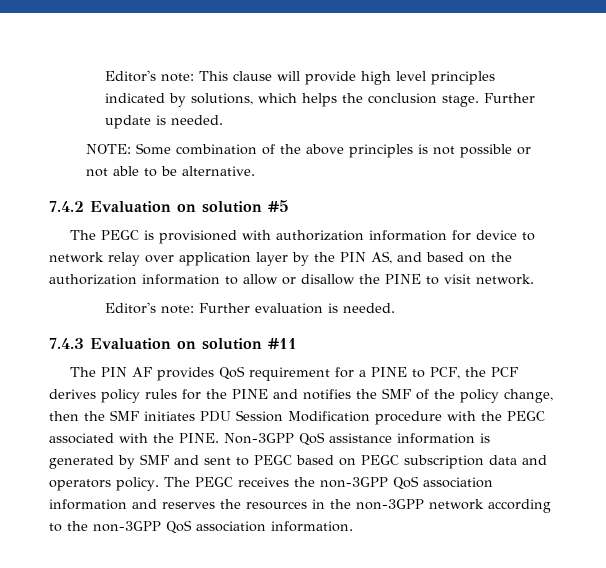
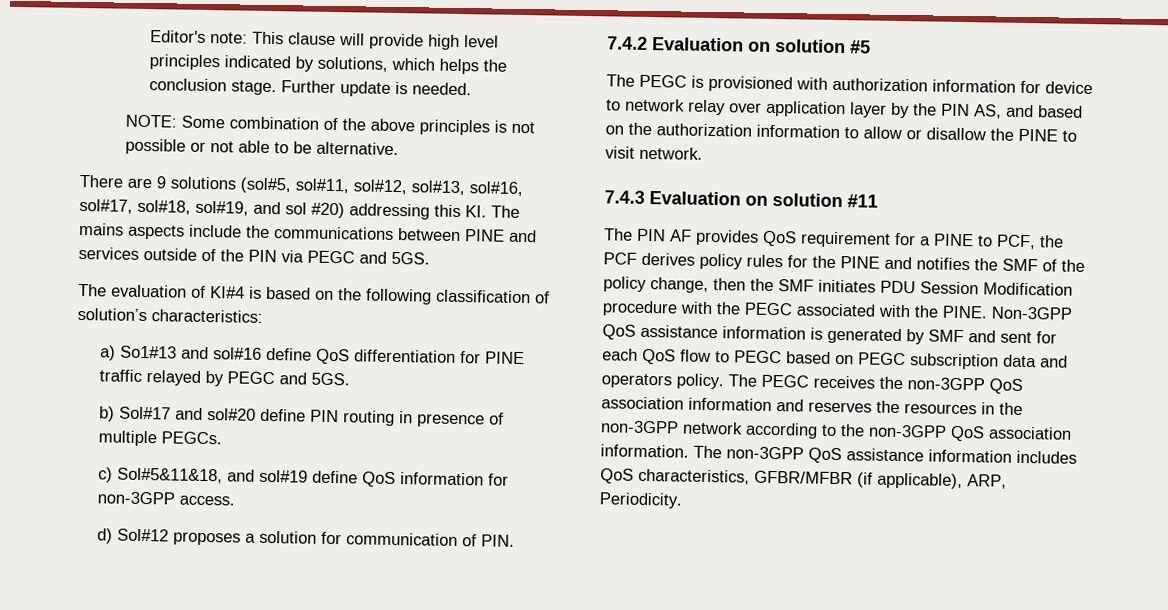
(256, 171) none -> [79,174,523,197] [79,198,520,220] [79,222,537,243] [78,246,430,265] [78,283,550,305] [77,307,263,323] [99,345,525,365] [98,369,350,387] [98,406,504,428] [97,430,222,447] [97,467,509,488] [96,491,235,506] [96,528,515,547] // There are 9 solutions (sol#5, sol#11, sol#12, sol#13, sol#16, sol#17, sol#18, sol#19, and sol #20) addressing this KI. The mains aspects include the communications between PINE and services outside of the PIN via PEGC and 5GS. // The evaluation of KI#4 is based on the following classification of solution’s characteristics: // a) So1#13 and sol#16 define QoS differentiation for PINE traffic relayed by PEGC and 5GS. // b) Sol#17 and sol#20 define PIN routing in presence of multiple PEGCs. // c) Sol#5&11&18, and sol#19 define QoS information for non-3GPP access. // d) Sol#12 proposes a solution for communication of PIN.
[104,302,395,314] // Editor's note: Further evaluation is needed. -> (703, 153) none
(231, 461) none -> [1036,331,1057,344] [602,348,711,365] for each QoS flow
(353, 526) none -> [693,445,1077,464] [600,468,1007,490] [599,492,683,509] The non-3GPP QoS assistance information includes QoS characteristics, GFBR/MFBR (if applicable), ARP, Periodicity.

